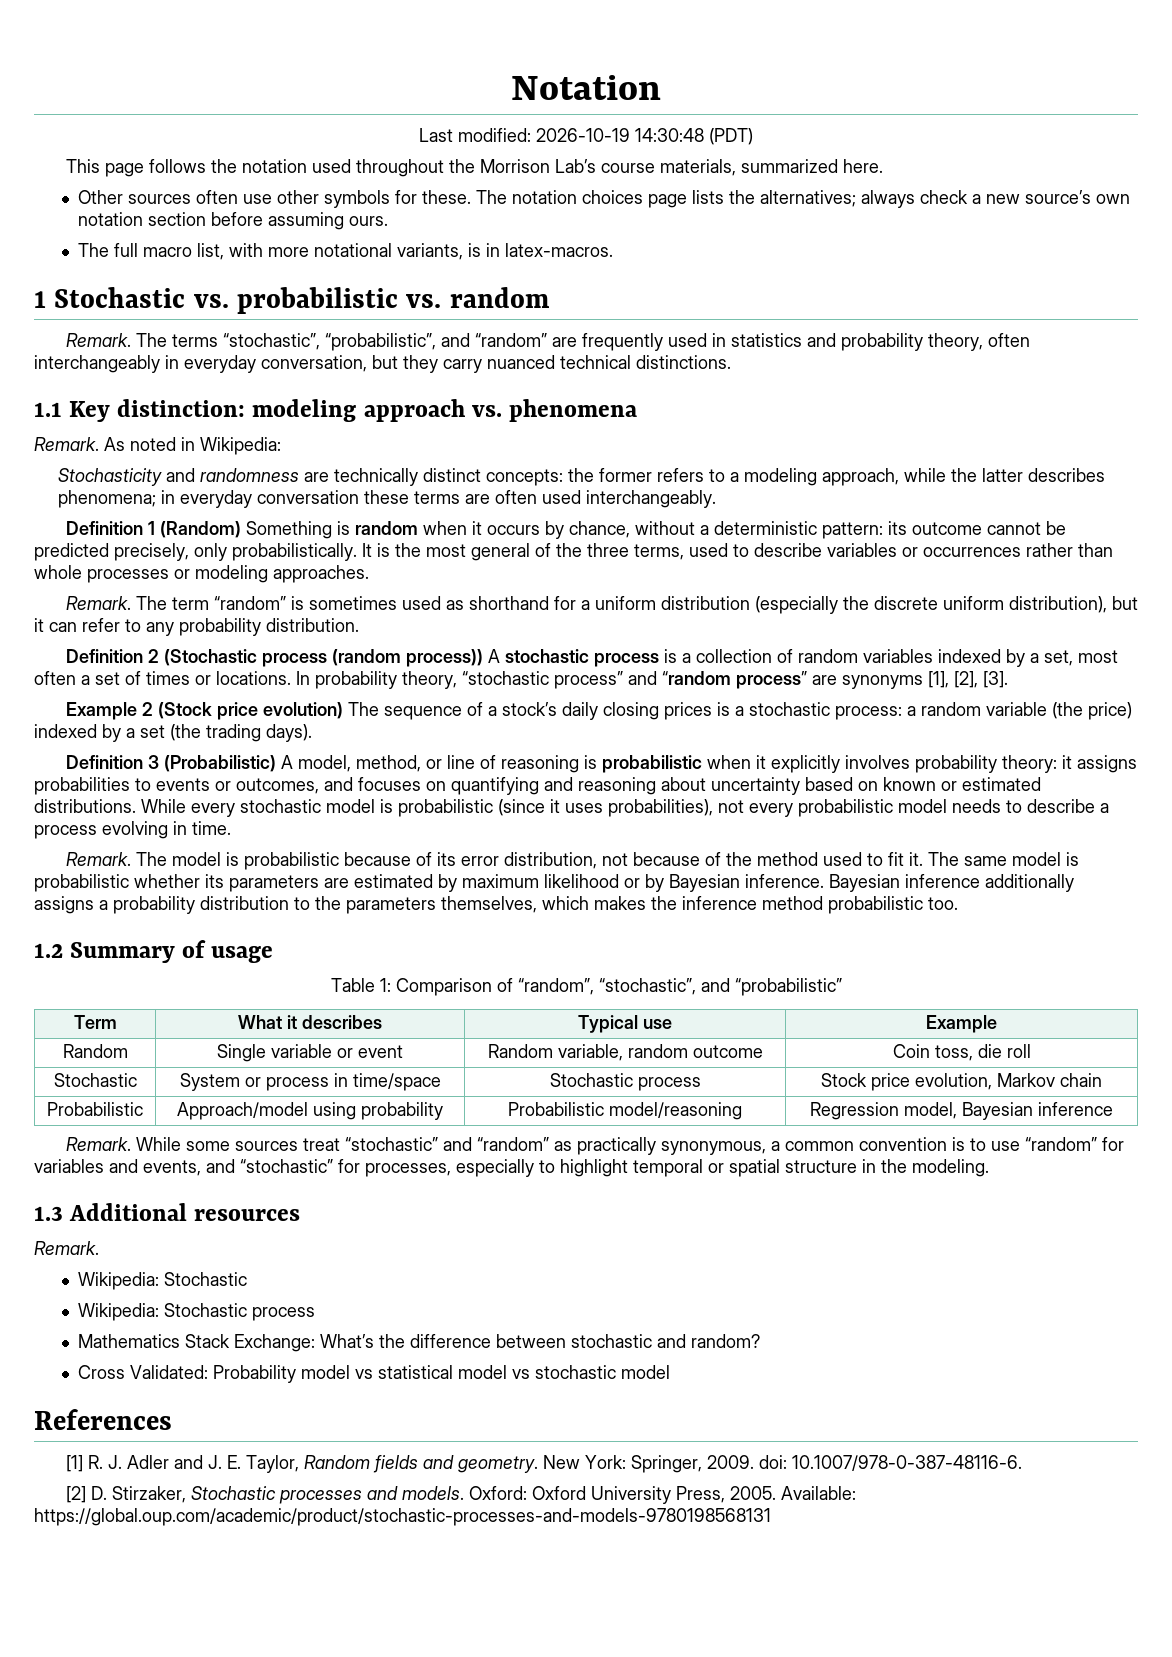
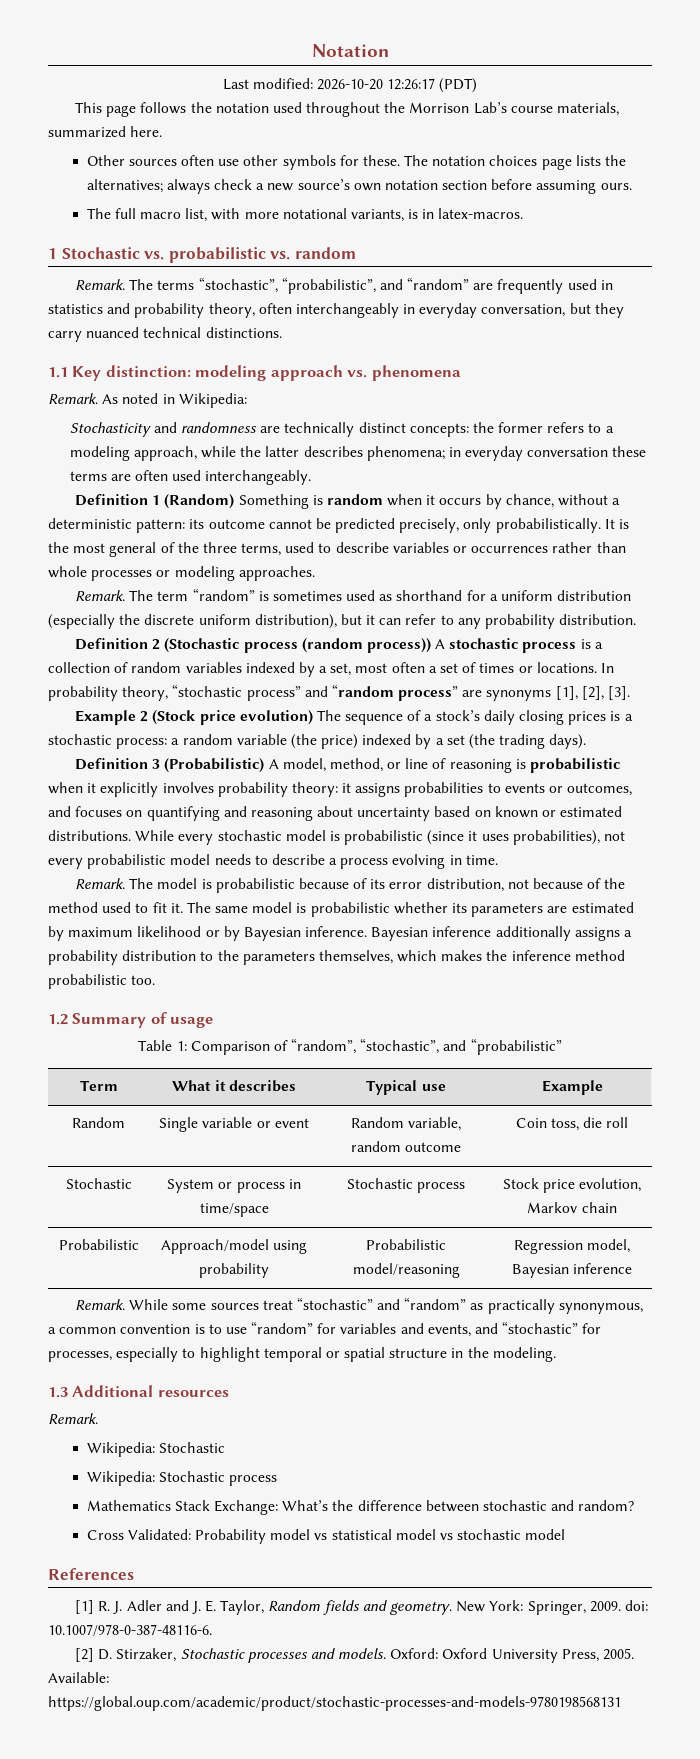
[536,128,704,142] 2026-10-19 14:30:48 -> [317,78,436,90] 2026-10-20 12:26:17

